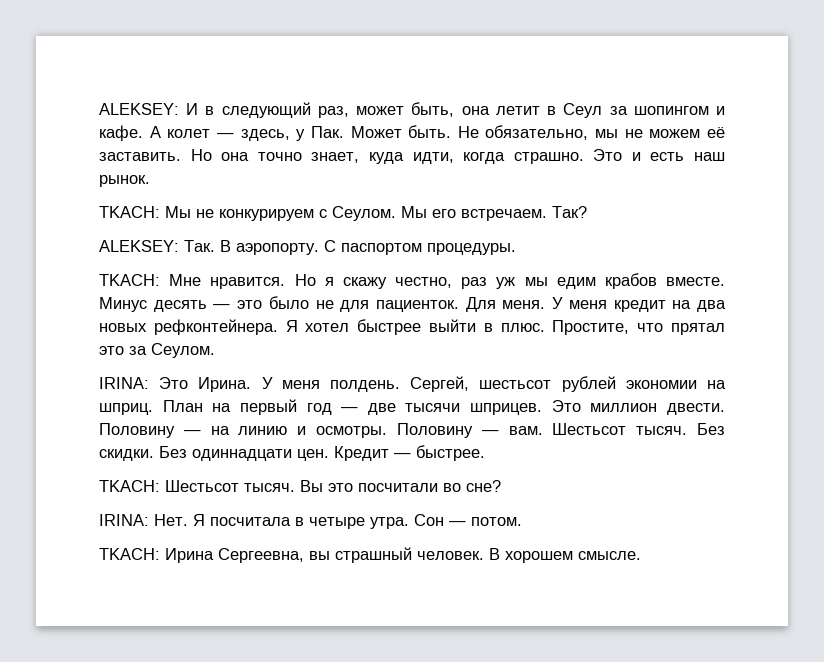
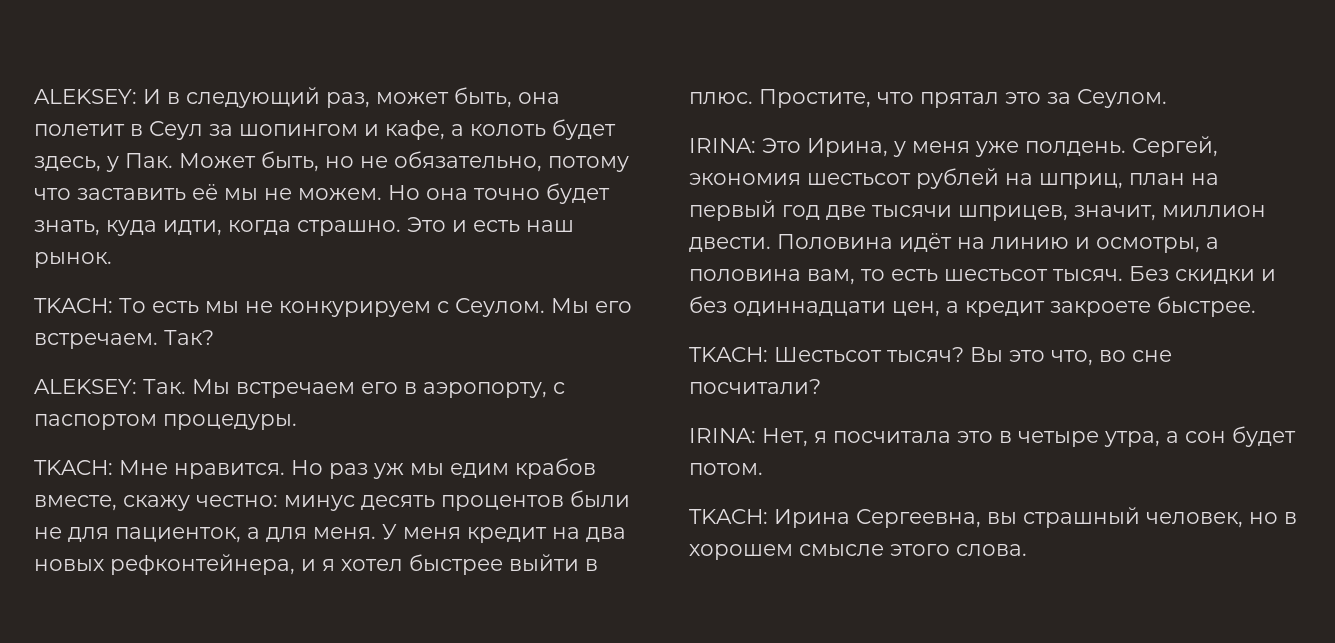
[495,106,540,115] летит -> [34,124,125,136] полетит
[99,125,725,141] [99,152,181,161] кафе. А колет — здесь, у Пак. Может быть. Не обязательно, мы не можем её заставить. -> [385,119,616,140] [34,151,629,172] [34,184,382,201] кафе, а колоть будет здесь, у Пак. Может быть, но не обязательно, потому что заставить её мы не можем.
[311,152,360,163] знает, -> [546,183,610,204] [34,220,100,236] будет знать,
[165,206,191,218] Мы -> [119,298,239,314] То есть мы
[220,240,336,255] В аэропорту. С -> [192,379,565,398] Мы встречаем его в аэропорту, с
[324,277,452,289] я скажу честно, -> (323, 467) none
[666,277,726,286] [99,296,496,312] вместе. Минус десять — это было не для пациенток. Для -> [34,490,630,511] [34,527,307,543] вместе, скажу честно: минус десять процентов были не для пациенток, а для
[153,319,298,335] рефконтейнера. Я -> [110,554,335,575] рефконтейнера, и я
[198,377,320,392] Ирина. У меня -> [807,138,1019,157] Ирина, у меня уже
(470, 384) none -> [689,173,801,185] экономия
[625,380,726,389] [99,400,203,415] экономии на шприц. План -> [1005,173,1185,189] на шприц, план
[341,407,359,412] — -> (820, 212) none
[470,400,725,415] [99,423,725,438] [99,446,411,461] шприцев. Это миллион двести. Половину — на линию и осмотры. Половину — вам. Шестьсот тысяч. Без скидки. Без одиннадцати цен. Кредит — -> [958,205,1266,221] [689,233,1219,253] [689,266,1276,285] [689,296,1151,317] шприцев, значит, миллион двести. Половина идёт на линию и осмотры, а половина вам, то есть шестьсот тысяч. Без скидки и без одиннадцати цен, а кредит закроете
[244,483,295,492] тысяч. -> [887,347,964,363] тысяч?
[358,480,501,492] [99,514,466,529] посчитали во сне? // IRINA: Нет. Я посчитала в четыре утра. Сон — -> [1051,350,1172,366] [689,379,821,394] [689,426,1296,447] что, во сне посчитали? // IRINA: Нет, я посчитала это в четыре утра, а сон будет
[417,548,641,563] человек. В хорошем смысле. -> [1146,512,1297,528] [689,544,1027,560] человек, но в хорошем смысле этого слова.

